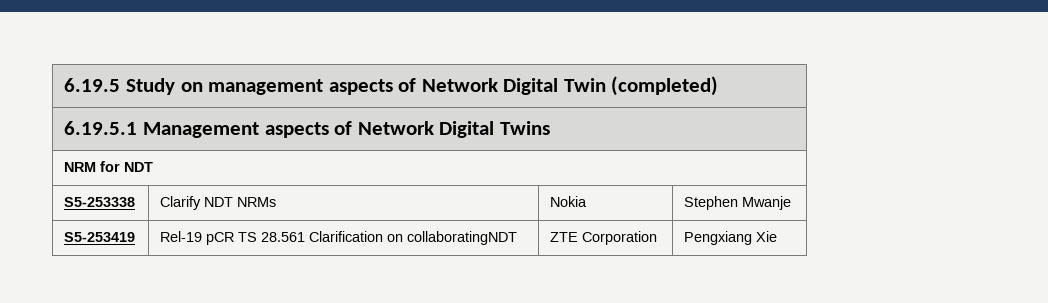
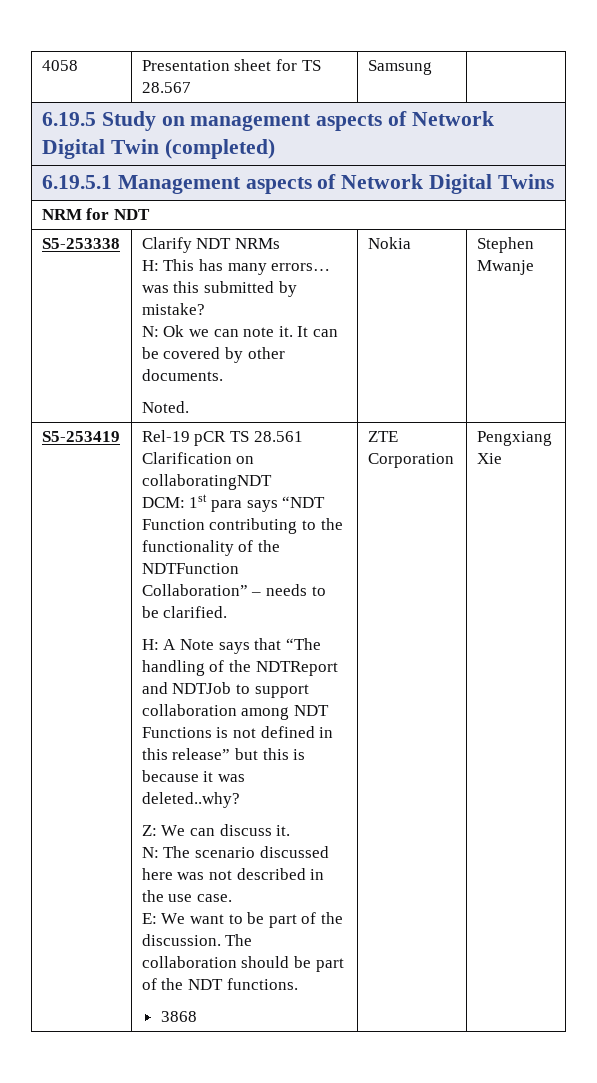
(64, 85) none -> [41,60,78,71] [141,59,321,71] [141,82,191,93] [367,60,432,75] 4058 | Presentation sheet for TS 28.567 | Samsung | //
(277, 202) none -> [141,259,331,275] [141,281,297,297] [141,303,205,315] [141,325,339,337] [141,347,285,363] [141,369,223,381] [141,401,189,413] // H: This has many errors… was this submitted by mistake? // N: Ok we can note it. It can be covered by other documents. // Noted.
(518, 238) none -> [141,494,326,512] [141,518,343,534] [141,540,281,556] [141,563,239,574] [141,584,326,596] [141,606,228,618] [141,638,321,654] [141,660,338,676] [141,682,309,698] [141,704,330,720] [141,726,334,738] [141,748,306,760] [141,770,246,782] [141,792,240,808] [141,824,291,836] [141,846,329,858] [141,868,325,880] [141,890,233,902] [141,912,344,928] [141,934,253,946] [141,956,344,972] [141,978,298,990] [160,1011,197,1022] // DCM: 1st para says “NDT Function contributing to the functionality of the NDTFunction Collaboration” – needs to be clarified. // H: A Note says that “The handling of the NDTReport and NDTJob to support collaboration among NDT Functions is not defined in this release” but this is because it was deleted..why? // Z: We can discuss it. // N: The scenario discussed here was not described in the use case. // E: We want to be part of the discussion. The collaboration should be part of the NDT functions. // 3868

